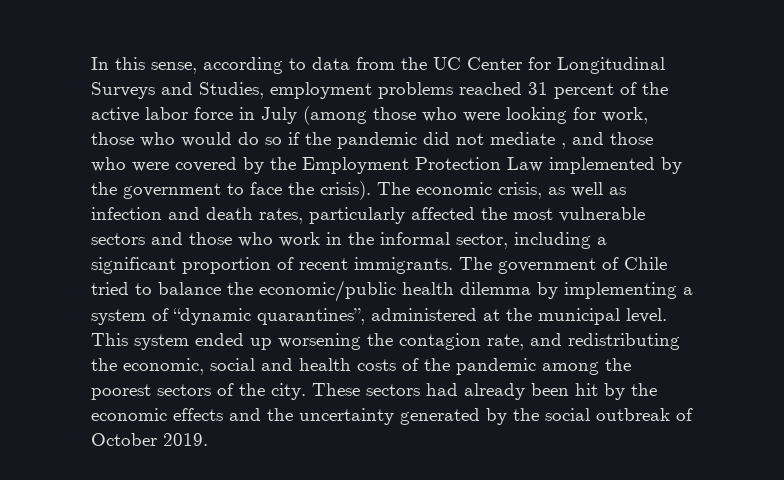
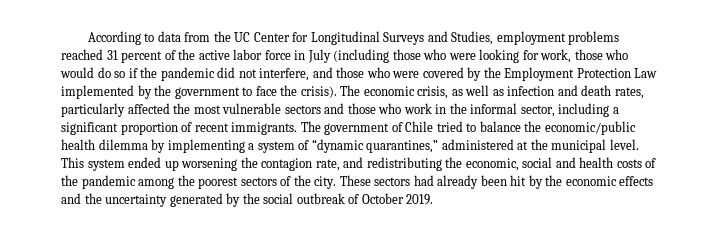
[91,57,283,74] In this sense, according -> [87,31,141,45] According
[303,106,367,125] (among -> [333,49,390,63] (including
[490,132,566,149] mediate , -> [259,68,310,81] interfere,
[257,308,365,325] quarantines”, -> [366,140,439,153] quarantines,”

